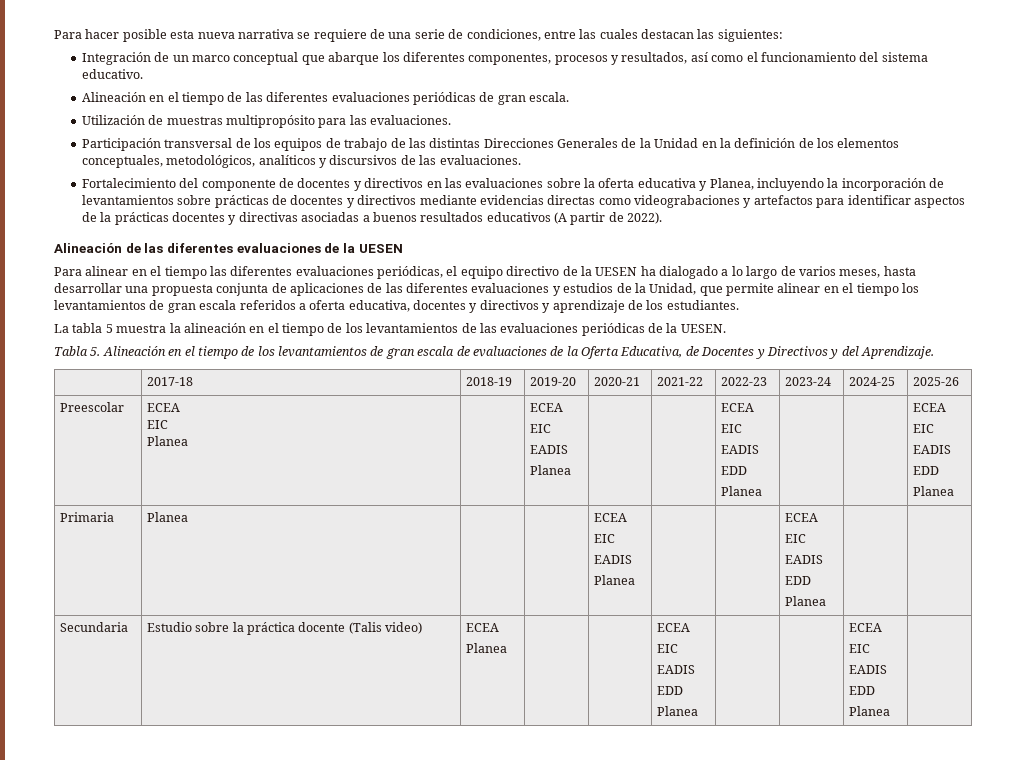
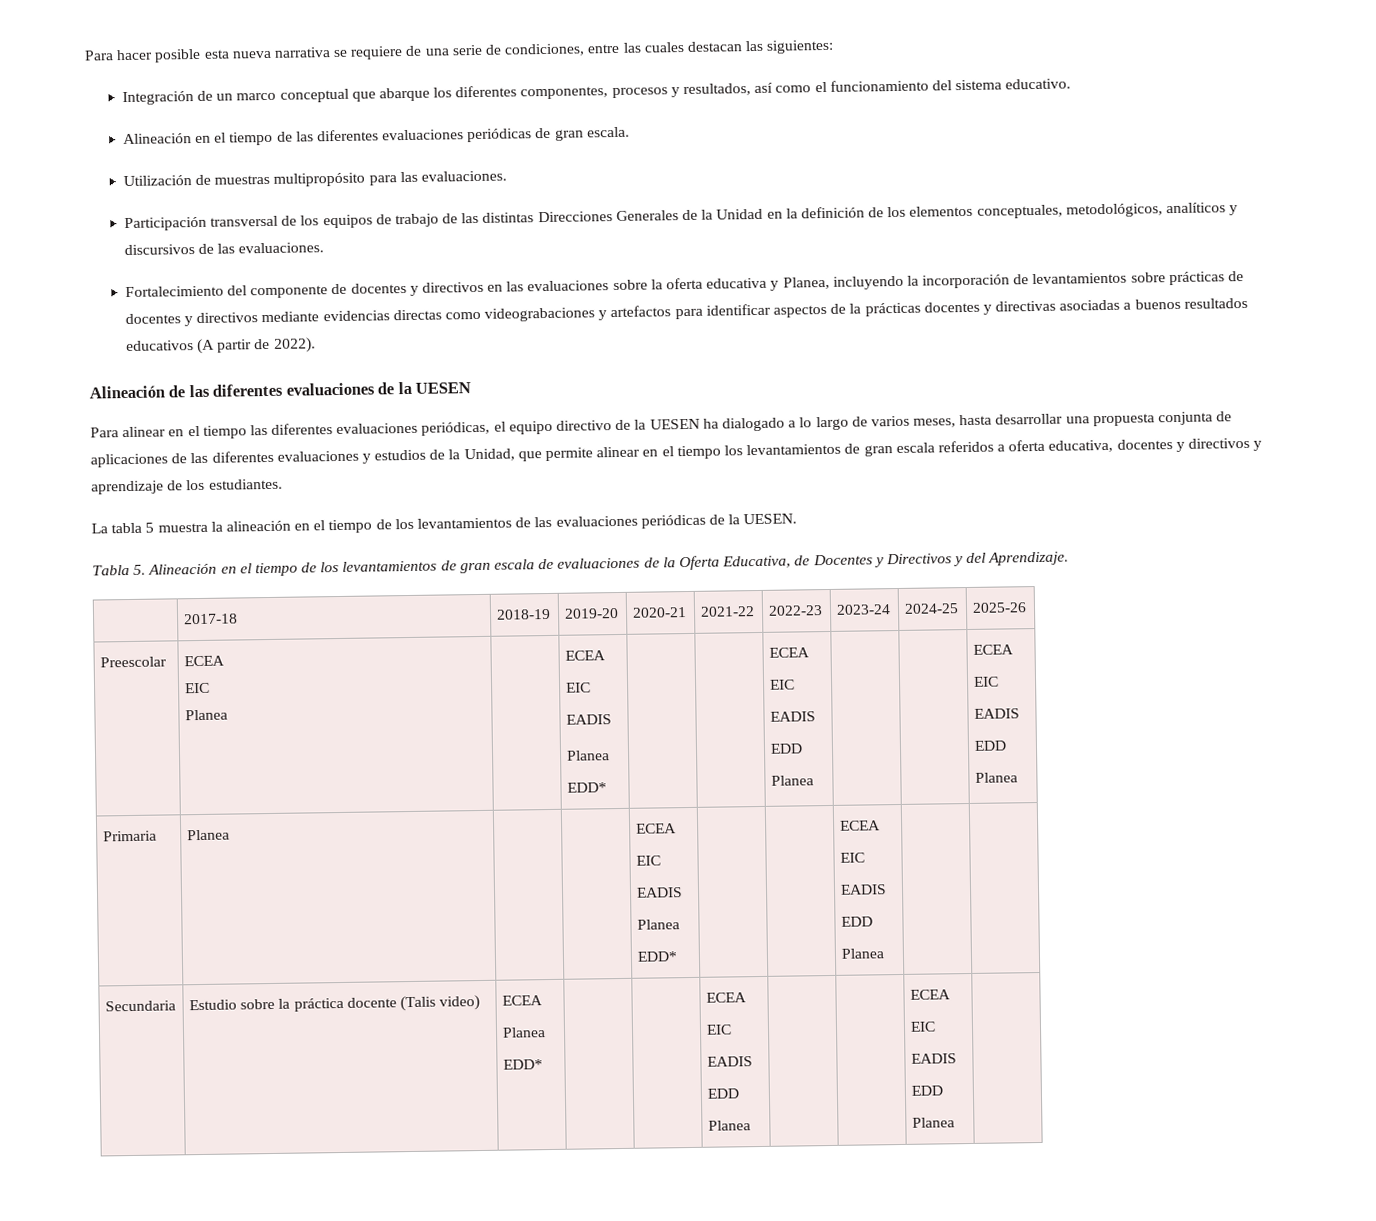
(571, 470) none -> [566,782,607,793] // EDD*
(635, 580) none -> [636,951,678,962] // EDD*
(507, 648) none -> [502,1059,543,1070] // EDD*

